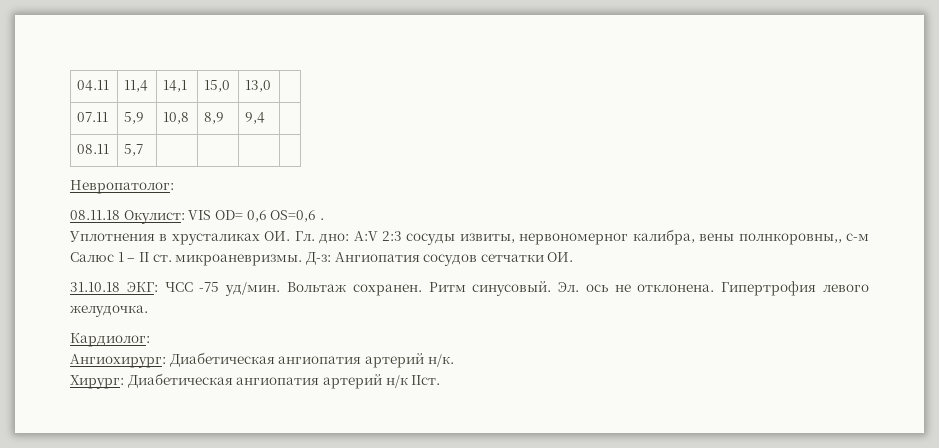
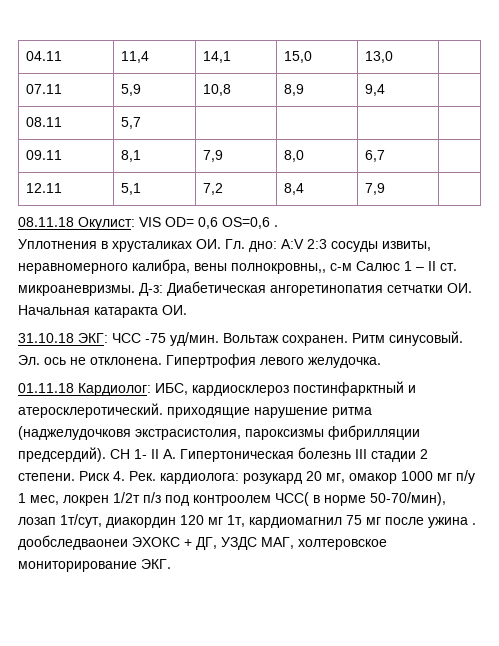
[70,180,174,194] // Невропатолог: -> [25,150,62,160] [120,150,141,162] [202,150,223,162] [283,150,304,162] [364,150,385,162] [25,183,62,193] [120,183,141,195] [202,183,223,195] [283,183,304,195] [364,183,385,195] // 09.11 | 8,1 | 7,9 | 8,0 | 6,7 | // 12.11 | 5,1 | 7,2 | 8,4 | 7,9 |
[519,233,629,245] нервономерног -> [18,263,128,274] неравномерного
[738,233,842,245] полнкоровны,, -> [231,263,326,274] полнокровны,,
[334,252,478,266] Ангиопатия сосудов -> [167,281,383,296] Диабетическая ангоретинопатия
(574, 257) none -> [18,305,187,318] Начальная катаракта ОИ.
(148, 311) none -> [18,383,74,393] 01.11.18
[70,352,454,368] [70,373,441,389] // Ангиохирург: Диабетическая ангиопатия артерий н/к. // Хирург: Диабетическая ангиопатия артерий н/к IIcт. -> [155,381,416,396] [18,403,372,418] [18,425,420,440] [18,447,428,462] [18,470,475,484] [18,492,446,506] [18,514,476,528] [18,535,387,550] [18,559,171,572] ИБС, кардиосклероз постинфарктный и атеросклеротический. приходящие нарушение ритма (наджелудочковя экстрасистолия, пароксизмы фибрилляции предсердий). СН 1- II А. Гипертоническая болезнь III стадии 2 степени. Риск 4. Рек. кардиолога: розукард 20 мг, омакор 1000 мг п/у 1 мес, локрен 1/2т п/з под контроолем ЧСС( в норме 50-70/мин), лозап 1т/сут, диакордин 120 мг 1т, кардиомагнил 75 мг после ужина . дообследваонеи ЭХОКС + ДГ, УЗДС МАГ, холтеровское мониторирование ЭКГ.

